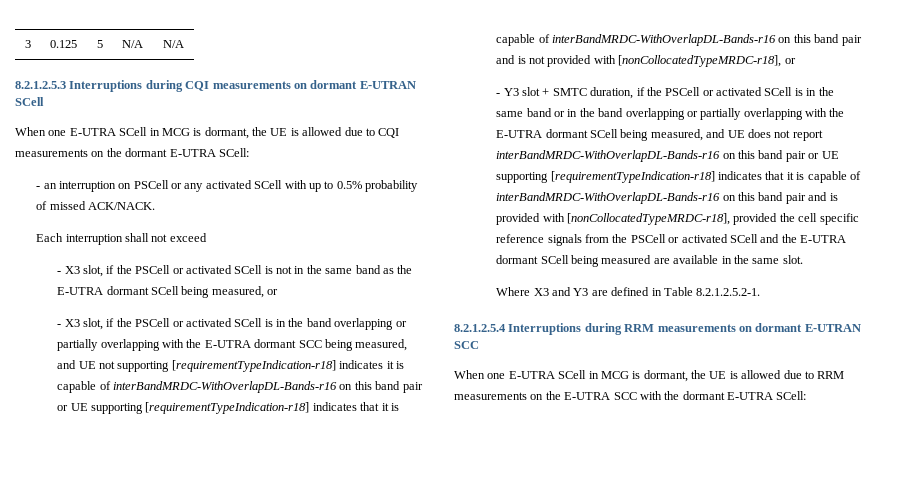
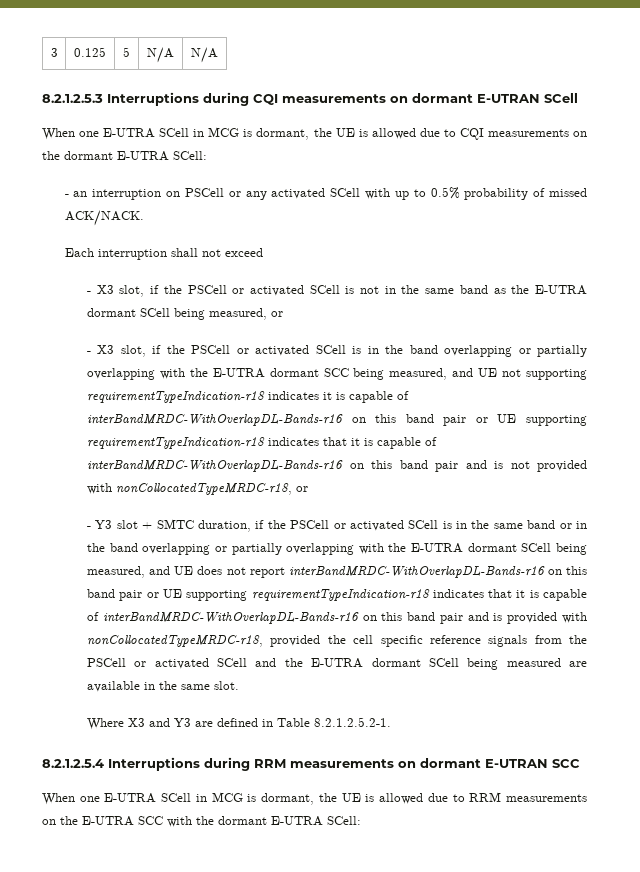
[171,360,336,372] [requirementTypeIndication-r18] -> [87,391,266,403] requirementTypeIndication-r18
[145,402,310,414] [requirementTypeIndication-r18] -> [87,437,266,449] requirementTypeIndication-r18
[618,55,782,67] [nonCollocatedTypeMRDC-r18], -> [116,483,293,495] nonCollocatedTypeMRDC-r18,
[550,171,715,183] [requirementTypeIndication-r18] -> [251,589,430,601] requirementTypeIndication-r18
[567,213,731,225] [nonCollocatedTypeMRDC-r18], -> [87,635,264,647] nonCollocatedTypeMRDC-r18,

